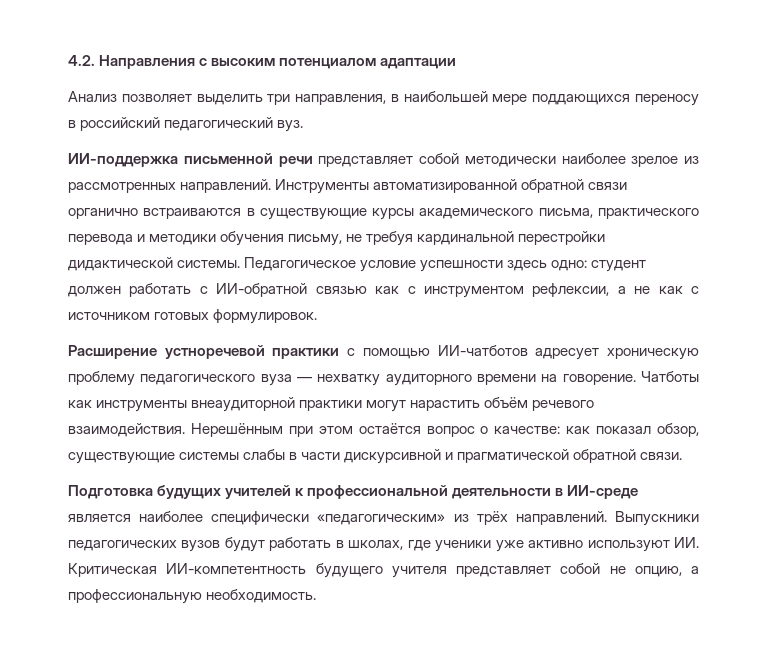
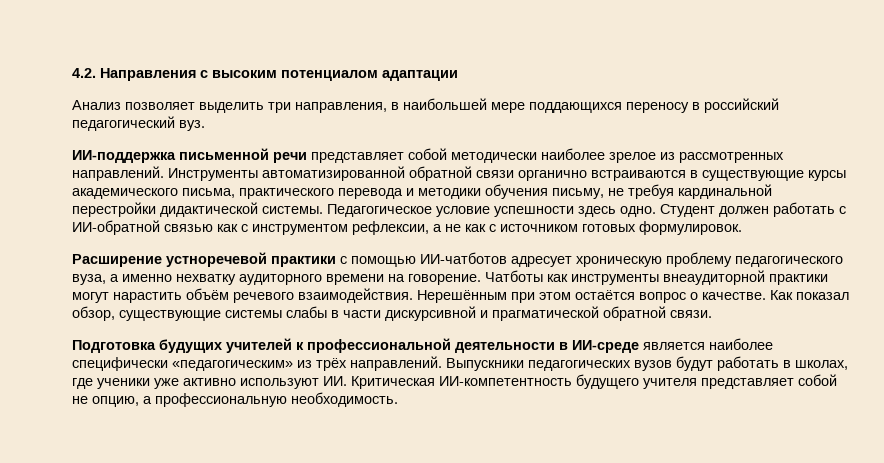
[551,260,647,272] одно: студент -> [620,204,715,217] одно. Студент
[260,374,312,386] вуза — -> [72,274,172,285] вуза, а именно
[494,426,591,434] качестве: как -> [702,290,793,300] качестве. Как

